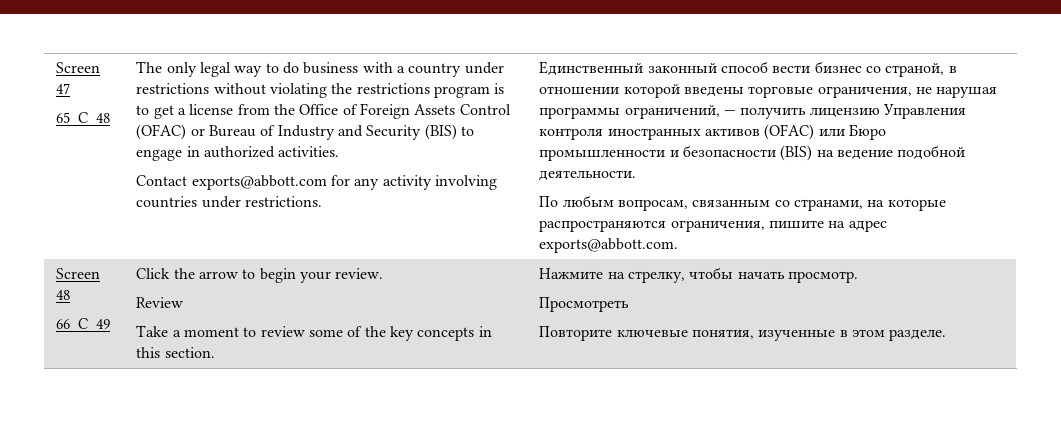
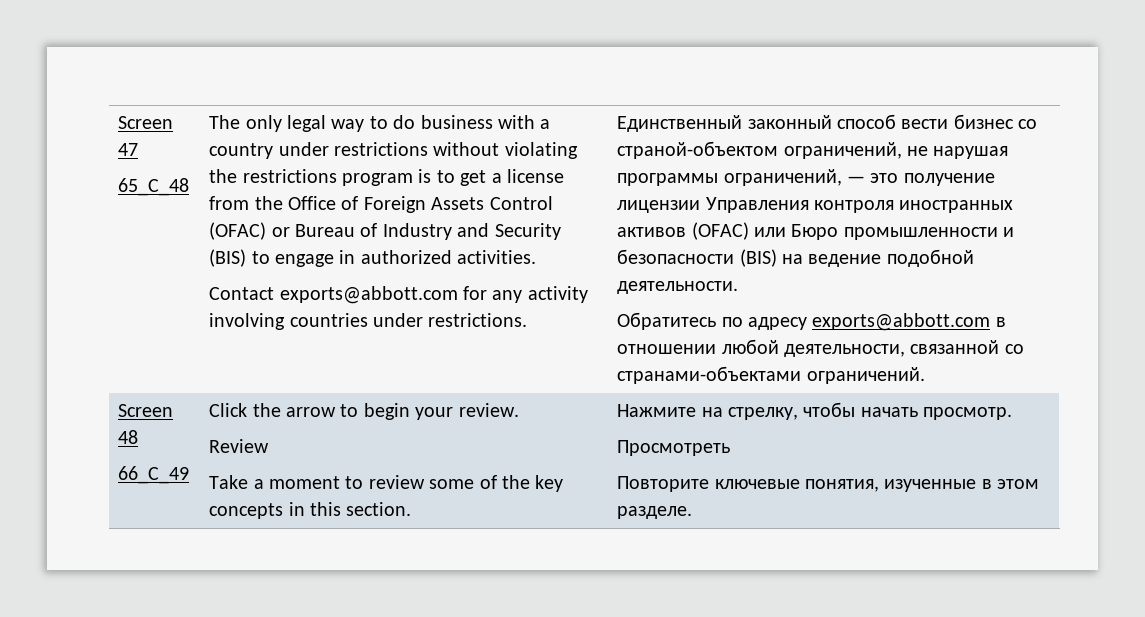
[885,63,957,77] [539,84,912,98] страной, в отношении которой введены торговые ограничения, -> [617,141,902,159] страной-объектом ограничений,
[740,107,880,119] получить лицензию -> [870,173,995,186] [617,200,701,213] это получение лицензии
[539,195,946,211] [539,220,887,232] [539,238,679,253] По любым вопросам, связанным со странами, на которые распространяются ограничения, пишите на адрес exports@abbott.com. -> [617,312,1006,331] [617,339,1024,357] [617,366,925,384] Обратитесь по адресу exports@abbott.com в отношении любой деятельности, связанной со странами-объектами ограничений.

